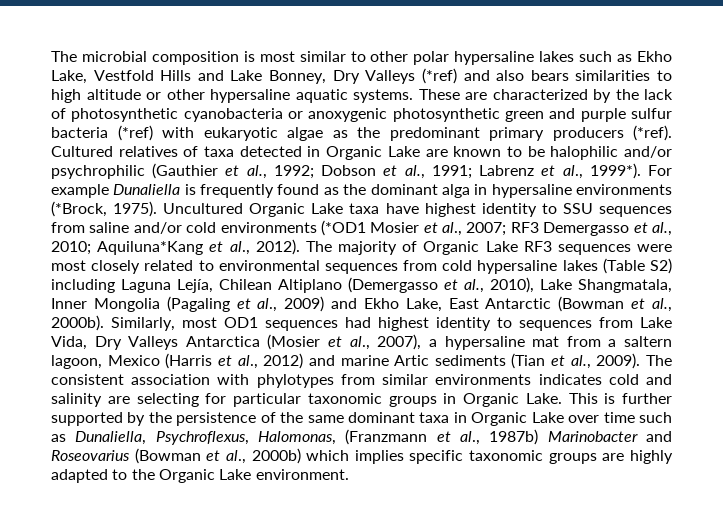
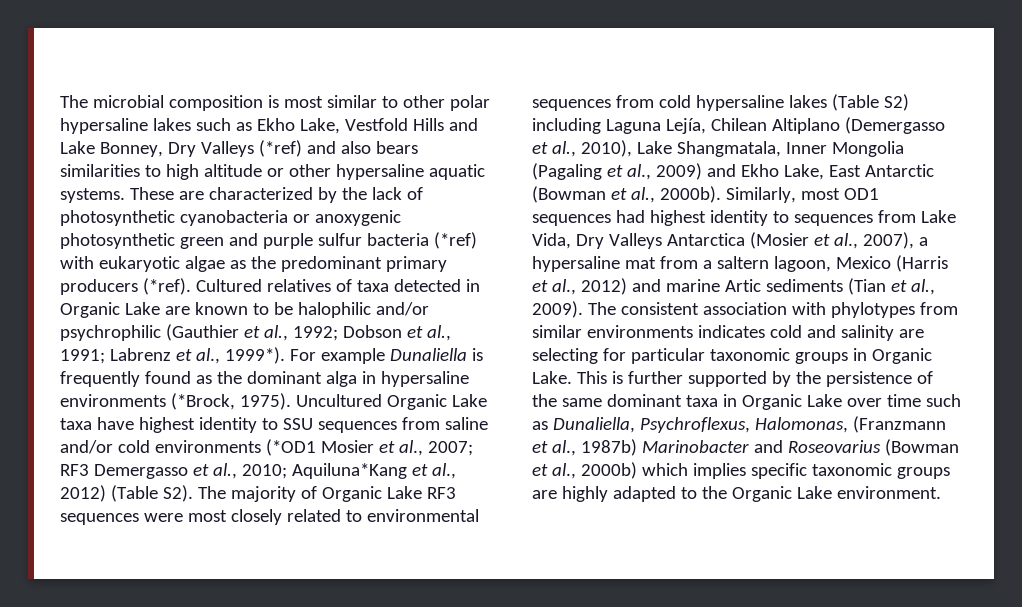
[255,239,300,255] 2012). -> [60,485,193,502] 2012) (Table S2).

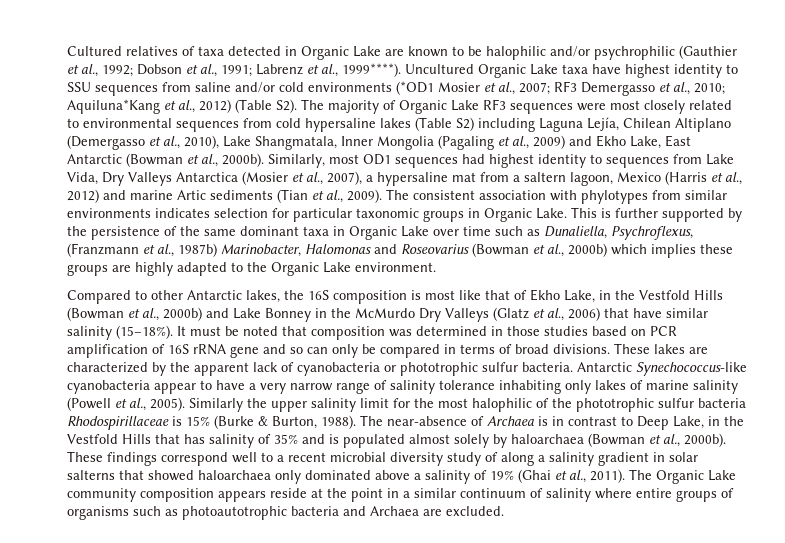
[60,95,490,111] [60,118,478,134] [60,140,418,157] [60,164,485,180] [60,187,423,203] [60,210,401,226] [60,232,477,249] [60,256,447,272] [60,278,191,295] The microbial composition is most similar to other polar hypersaline lakes such as Ekho Lake, Vestfold Hills and Lake Bonney, Dry Valleys (*ref) and also bears similarities to high altitude or other hypersaline aquatic systems. These are characterized by the lack of photosynthetic cyanobacteria or anoxygenic photosynthetic green and purple sulfur bacteria (*ref) with eukaryotic algae as the predominant primary producers (*ref). -> (67, 51) none
[224,347,483,364] [60,371,469,387] [60,393,291,410] 1999*). For example Dunaliella is frequently found as the dominant alga in hypersaline environments (*Brock, 1975). -> [342,63,401,77] 1999****).
[769,325,924,341] [532,348,598,364] cold and salinity are selecting -> [214,208,268,218] selection
[754,417,848,433] Halomonas, -> (693, 233) none
[641,440,749,453] Marinobacter -> [221,244,371,257] Marinobacter, Halomonas
[750,463,892,479] specific taxonomic -> [700,244,733,254] these
(941, 492) none -> [67,289,723,304] [67,307,708,322] [67,325,677,340] [67,343,708,358] [67,362,747,376] [67,380,738,394] [67,397,746,412] [67,415,744,430] [67,433,726,448] [67,451,698,466] [67,469,736,484] [67,488,734,502] [67,506,504,520] // Compared to other Antarctic lakes, the 16S composition is most like that of Ekho Lake, in the Vestfold Hills (Bowman et al., 2000b) and Lake Bonney in the McMurdo Dry Valleys (Glatz et al., 2006) that have similar salinity (15–18%). It must be noted that composition was determined in those studies based on PCR amplification of 16S rRNA gene and so can only be compared in terms of broad divisions. These lakes are characterized by the apparent lack of cyanobacteria or phototrophic sulfur bacteria. Antarctic Synechococcus-like cyanobacteria appear to have a very narrow range of salinity tolerance inhabiting only lakes of marine salinity (Powell et al., 2005). Similarly the upper salinity limit for the most halophilic of the phototrophic sulfur bacteria Rhodospirillaceae is 15% (Burke & Burton, 1988). The near-absence of Archaea is in contrast to Deep Lake, in the Vestfold Hills that has salinity of 35% and is populated almost solely by haloarchaea (Bowman et al., 2000b). These findings correspond well to a recent microbial diversity study of along a salinity gradient in solar salterns that showed haloarchaea only dominated above a salinity of 19% (Ghai et al., 2011). The Organic Lake community composition appears reside at the point in a similar continuum of salinity where entire groups of organisms such as photoautotrophic bacteria and Archaea are excluded.

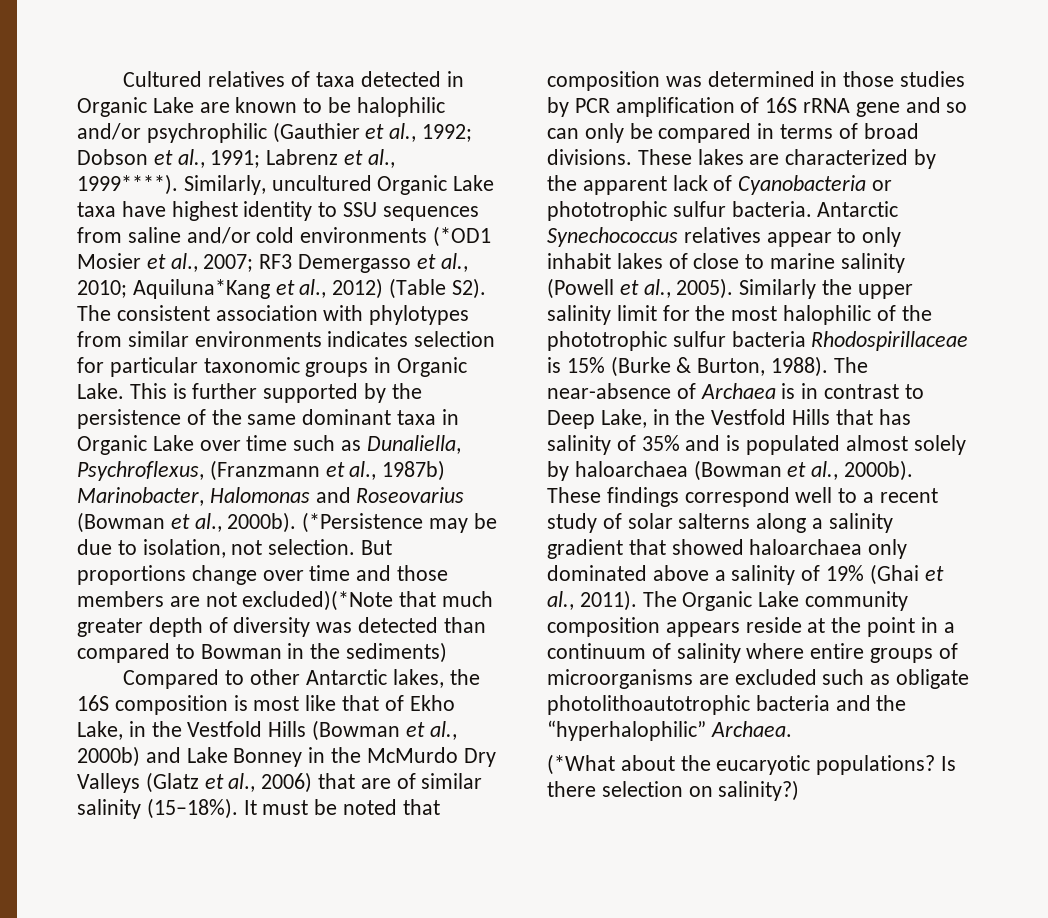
[405,64,474,74] Uncultured -> [183,175,372,195] Similarly, uncultured
[328,99,732,114] [67,117,731,132] [67,135,691,150] [67,153,734,168] [67,171,742,186] [67,189,409,203] majority of Organic Lake RF3 sequences were most closely related to environmental sequences from cold hypersaline lakes (Table S2) including Laguna Lejía, Chilean Altiplano (Demergasso et al., 2010), Lake Shangmatala, Inner Mongolia (Pagaling et al., 2009) and Ekho Lake, East Antarctic (Bowman et al., 2000b). Similarly, most OD1 sequences had highest identity to sequences from Lake Vida, Dry Valleys Antarctica (Mosier et al., 2007), a hypersaline mat from a saltern lagoon, Mexico (Harris et al., 2012) and marine Artic sediments (Tian et al., 2009). The -> (111, 313) none
[568,243,733,258] [67,262,436,276] 2000b) which implies these groups are highly adapted to the Organic Lake environment. -> [227,512,497,533] [77,539,393,558] [77,565,449,585] [77,590,494,611] [77,617,486,637] [77,642,448,663] 2000b). (*Persistence may be due to isolation, not selection. But proportions change over time and those members are not excluded)(*Note that much greater depth of diversity was detected than compared to Bowman in the sediments)
[633,308,662,318] have -> [360,773,416,789] are of
[592,326,646,336] based on -> [547,97,569,117] by
[297,362,380,376] cyanobacteria -> [738,175,867,195] Cyanobacteria
[636,362,747,376] [67,380,643,394] Synechococcus-like cyanobacteria appear to have a very narrow range of salinity tolerance inhabiting only lakes of -> [547,227,902,247] [547,253,765,269] Synechococcus relatives appear to only inhabit lakes of close to
[330,452,498,466] microbial diversity study of -> [547,513,751,533] study of solar salterns
[653,452,698,462] [67,470,115,480] in solar salterns -> (623, 549) none
[414,488,456,498] similar -> (955, 627) none
[67,506,504,520] organisms such as photoautotrophic bacteria and Archaea are excluded. -> [547,669,970,689] [547,695,907,715] [547,720,792,741] [547,754,957,775] [547,780,800,801] microorganisms are excluded such as obligate photolithoautotrophic bacteria and the “hyperhalophilic” Archaea. // (*What about the eucaryotic populations? Is there selection on salinity?)

